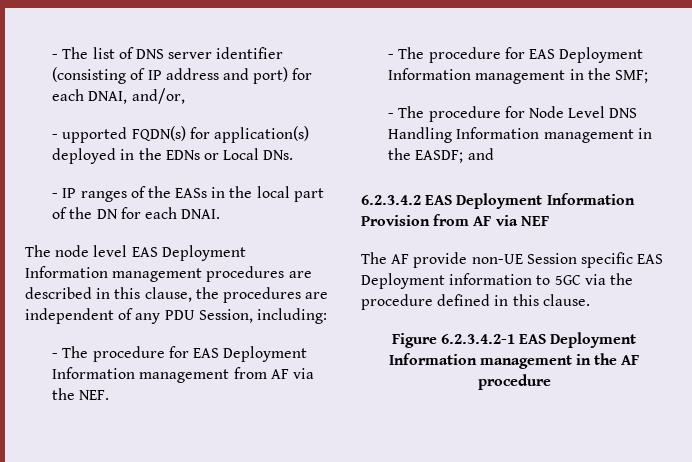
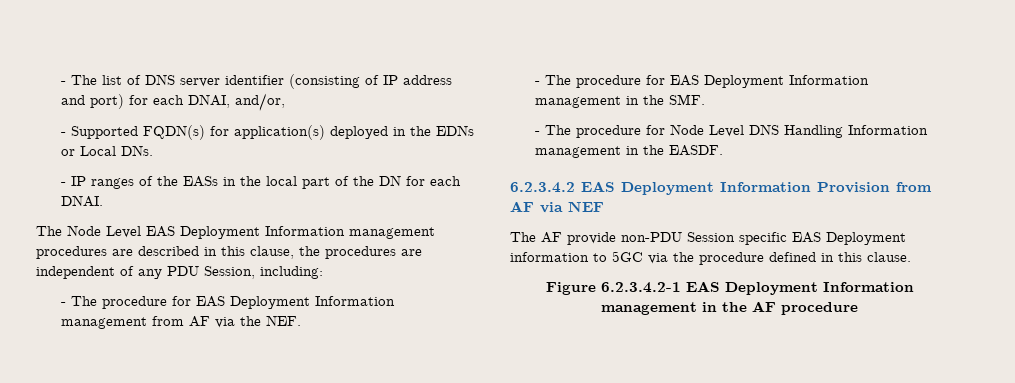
[62,127,128,143] upported -> [70,126,138,139] Supported
[55,245,128,257] node level -> [67,225,141,238] Node Level
[614,70,648,83] SMF; -> [668,94,705,105] SMF.
[415,148,494,163] EASDF; and -> [668,145,723,156] EASDF.
[471,254,523,264] non-UE -> [621,232,682,242] non-PDU

